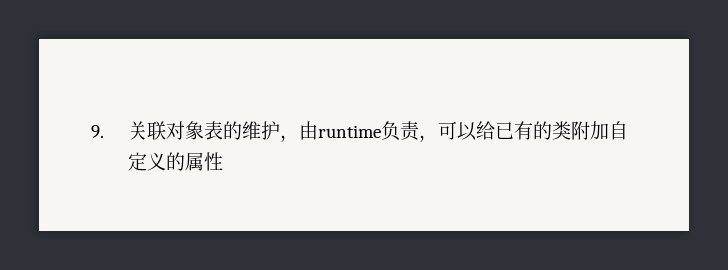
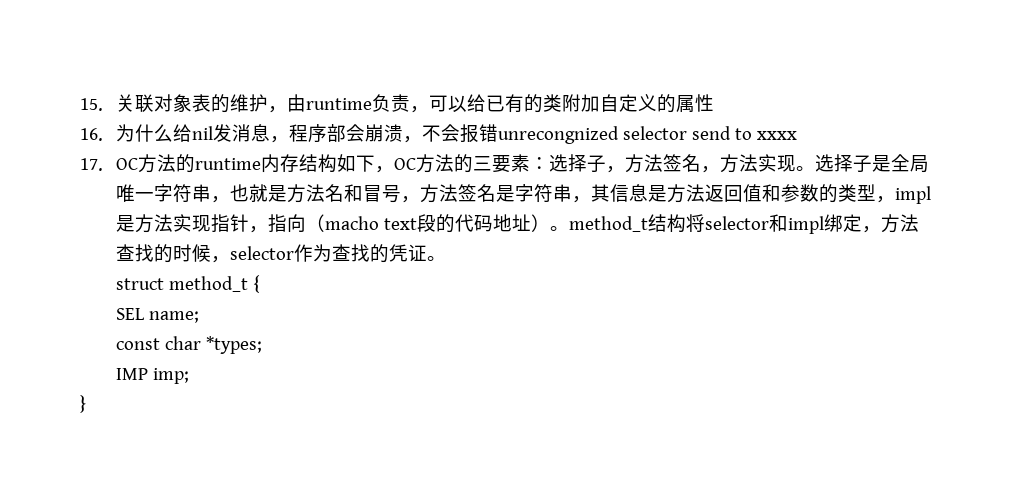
[91,125,104,138] 9. -> [80,98,103,111] 15.
(224, 161) none -> [80,124,797,144] [80,154,929,173] [115,184,931,204] [115,214,919,234] [115,244,446,263] [115,275,260,293] [115,308,199,323] [115,336,262,354] [115,368,189,384] [80,395,86,413] // 16.为什么给nil发消息，程序部会崩溃，不会报错unrecongnized selector send to xxxx // 17. OC方法的runtime内存结构如下，OC方法的三要素：选择子，方法签名，方法实现。选择子是全局唯一字符串，也就是方法名和冒号，方法签名是字符串，其信息是方法返回值和参数的类型，impl是方法实现指针，指向（macho text段的代码地址）。method_t结构将selector和impl绑定，方法查找的时候，selector作为查找的凭证。 // struct method_t { // SEL name; // const char *types; // IMP imp; // }

